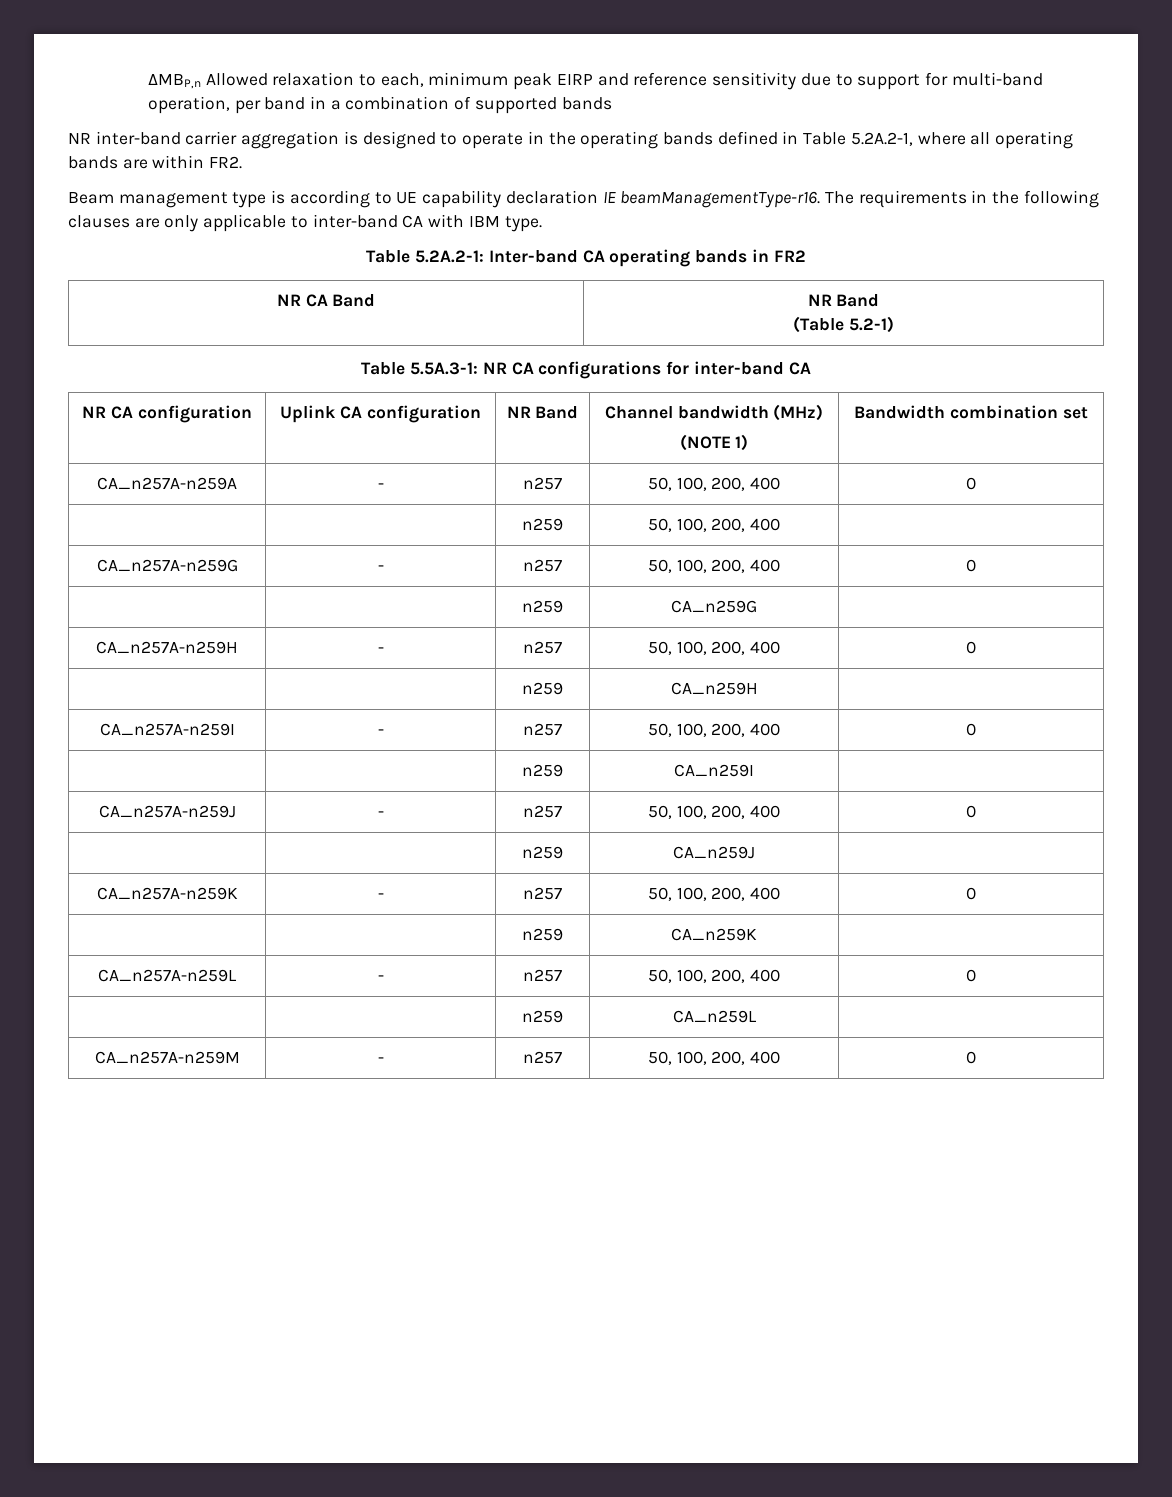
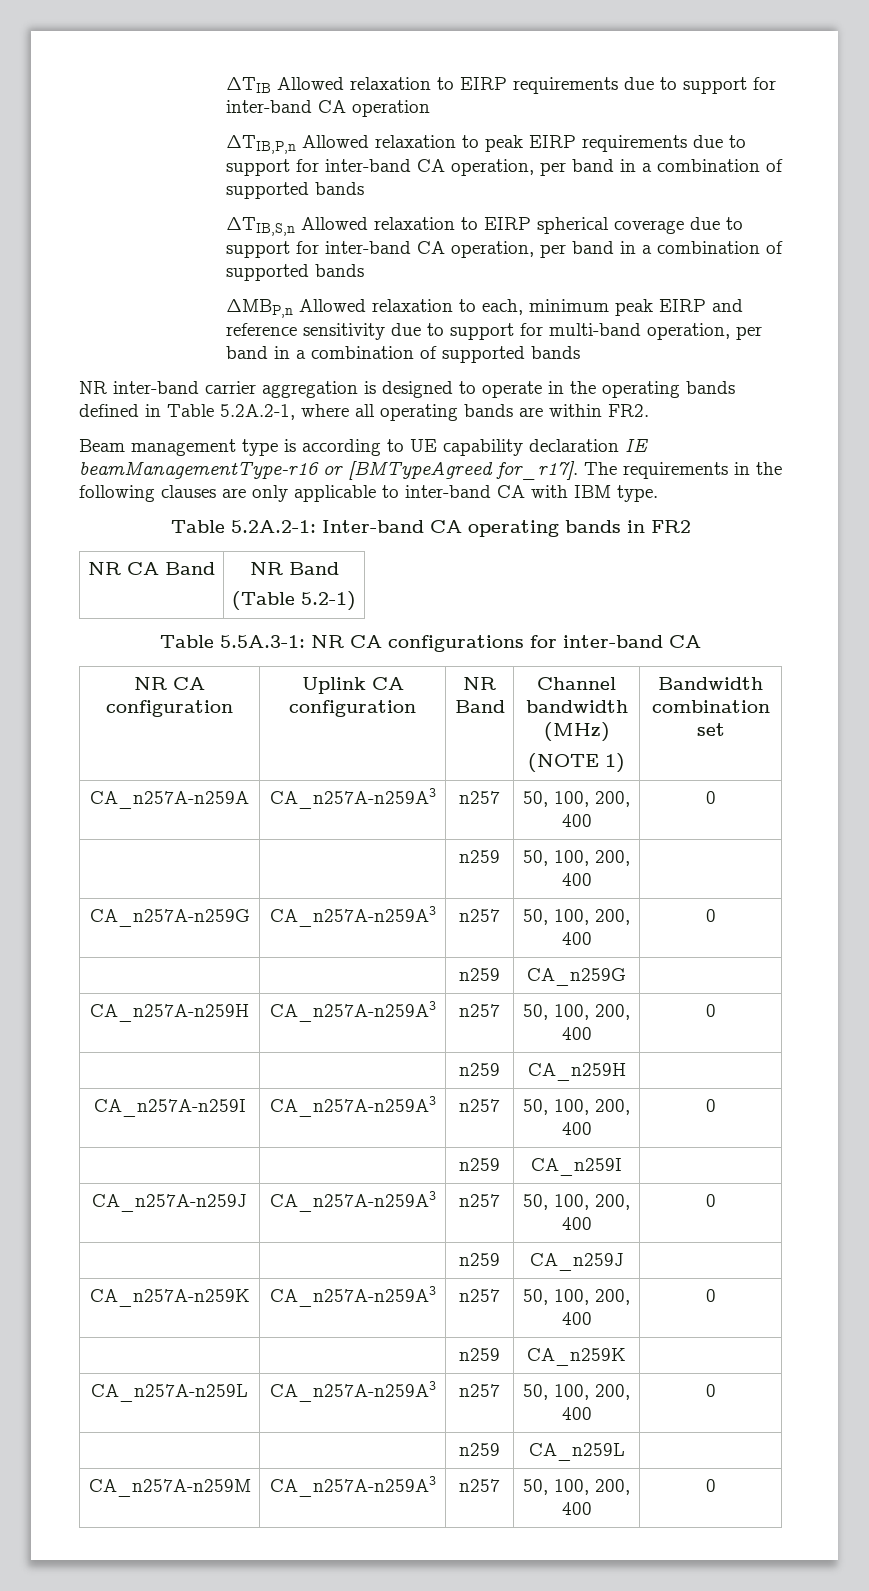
(147, 81) none -> [225,77,776,94] [225,100,430,117] [225,135,746,154] [225,159,783,176] [225,182,364,199] [225,217,743,236] [225,241,783,258] [225,264,364,281] ΔTIB Allowed relaxation to EIRP requirements due to support for inter-band CA operation // ΔTIB,P,n Allowed relaxation to peak EIRP requirements due to support for inter-band CA operation, per band in a combination of supported bands // ΔTIB,S,n Allowed relaxation to EIRP spherical coverage due to support for inter-band CA operation, per band in a combination of supported bands //
[620,191,821,208] beamManagementType-r16. -> [79,461,578,480] beamManagementType-r16 or [BMTypeAgreed for_r17].
[377,483,384,489] - -> [269,788,436,809] CA_n257A-n259A3
[377,565,384,571] - -> [269,906,436,927] CA_n257A-n259A3
[377,647,384,653] - -> [269,1001,436,1022] CA_n257A-n259A3
[377,729,384,735] - -> [269,1096,436,1117] CA_n257A-n259A3
[377,811,384,817] - -> [269,1191,436,1212] CA_n257A-n259A3
[377,893,384,899] - -> [269,1286,436,1307] CA_n257A-n259A3
[377,975,384,981] - -> [269,1381,436,1402] CA_n257A-n259A3
[377,1057,384,1063] - -> [269,1476,436,1497] CA_n257A-n259A3

